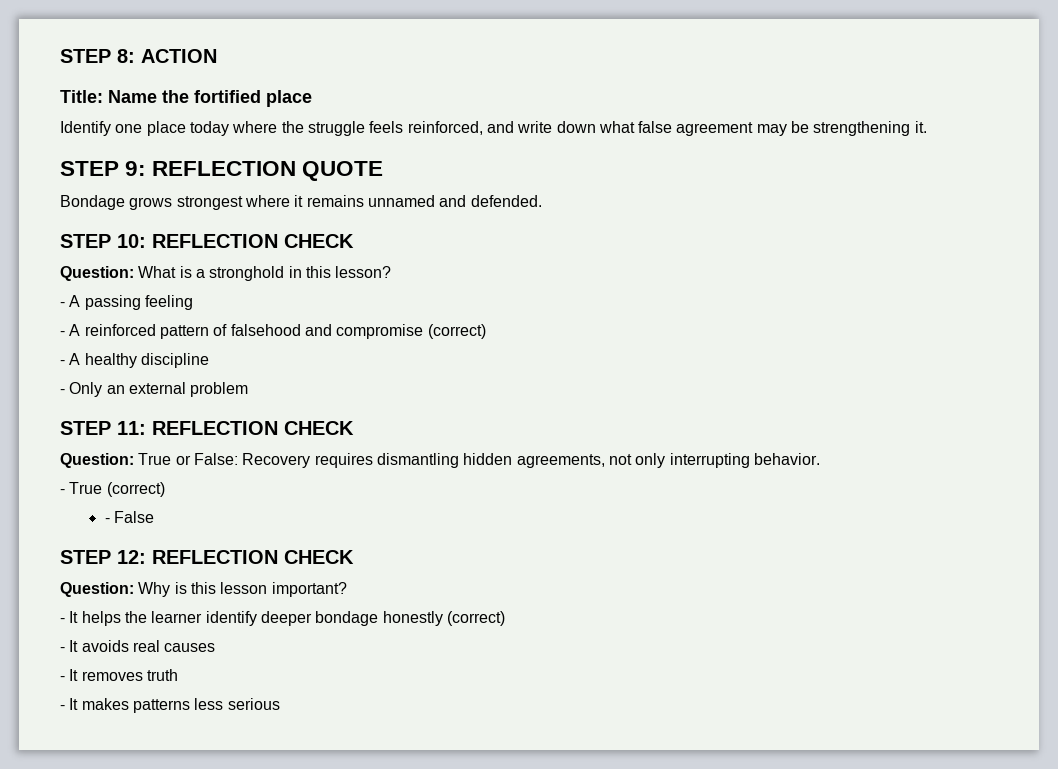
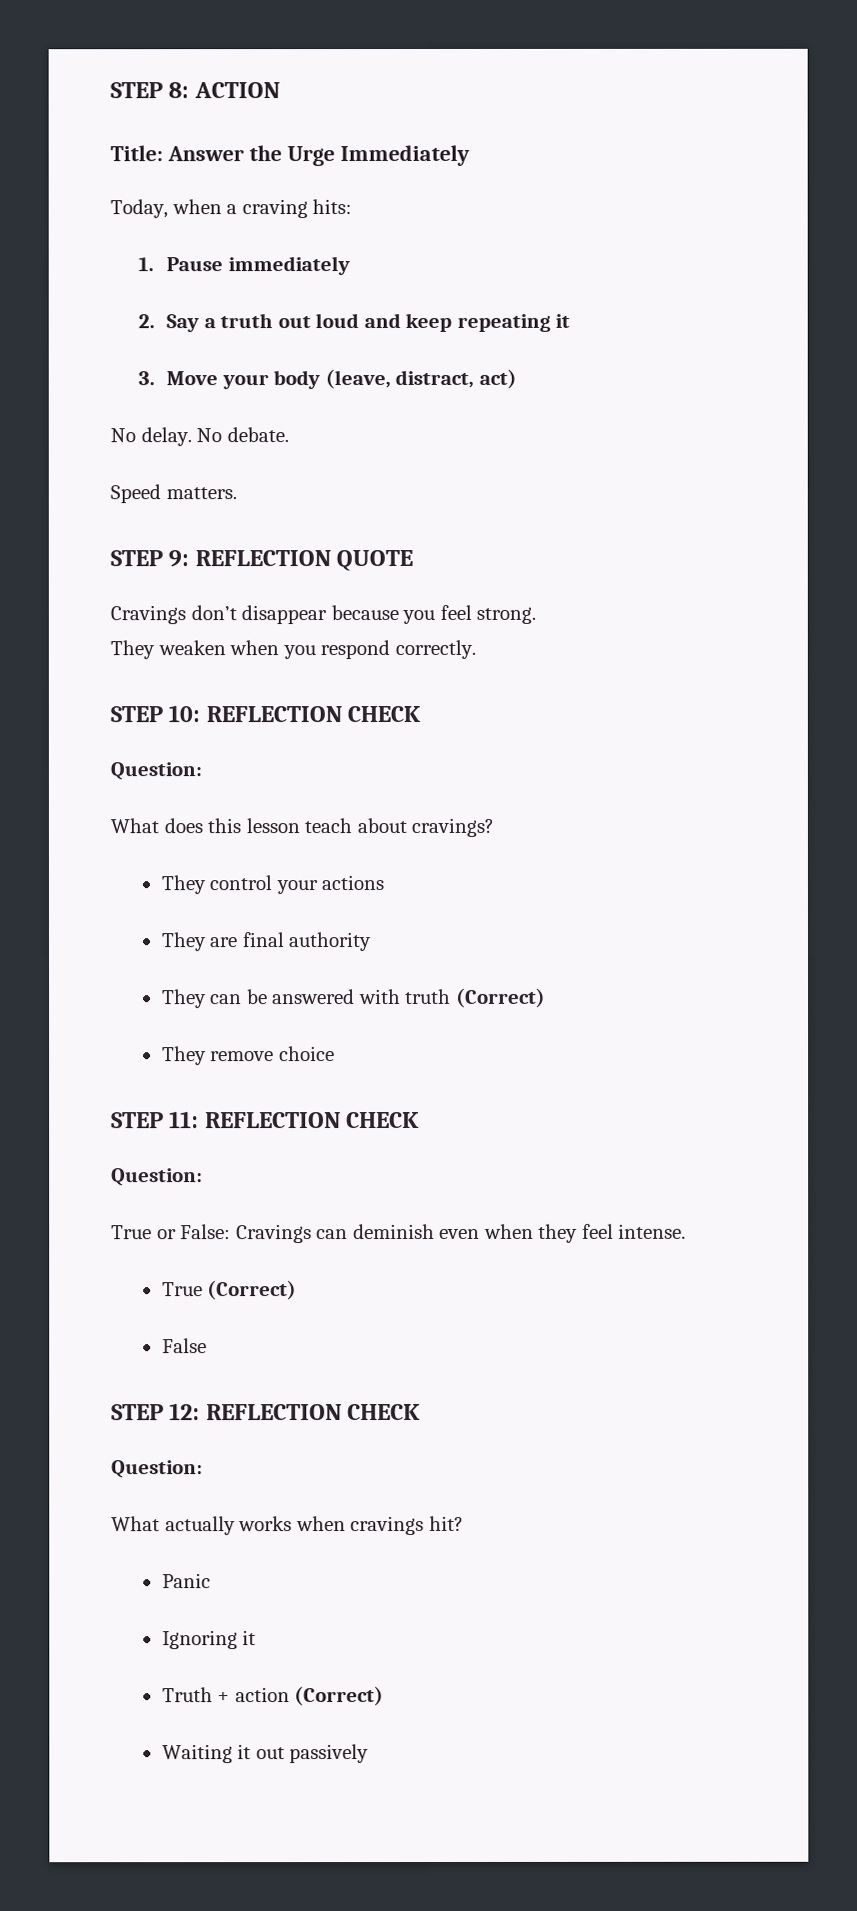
[108,90,312,107] [60,121,927,136] [60,161,384,181] [60,195,542,210] Name the fortified place // Identify one place today where the struggle feels reinforced, and write down what false agreement may be strengthening it. // STEP 9: REFLECTION QUOTE // Bondage grows strongest where it remains unnamed and defended. -> [166,144,470,167] [110,199,353,219] [138,256,350,276] [138,312,571,333] [138,368,517,390] [110,427,289,447] [110,484,237,504] [110,550,414,572] [110,604,537,625] [110,639,476,660] Answer the Urge Immediately // Today, when a craving hits: // 1. Pause immediately // 2. Say a truth out loud and keep repeating it // 3. Move your body (leave, distract, act) // No delay. No debate. // Speed matters. // STEP 9: REFLECTION QUOTE // Cravings don’t disappear because you feel strong. // They weaken when you respond correctly.
[138,266,392,281] [60,295,193,310] [60,324,486,339] [60,353,209,368] [60,382,249,397] What is a stronghold in this lesson? // - A passing feeling // - A reinforced pattern of falsehood and compromise (correct) // - A healthy discipline // - Only an external problem -> [110,817,495,838] [160,875,385,895] [160,932,372,952] [161,987,546,1009] [161,1046,335,1066] // What does this lesson teach about cravings? // They control your actions // They are final authority // They can be answered with truth (Correct) // They remove choice
(134, 460) none -> (203, 1177) //
[242,453,820,468] [60,482,165,497] [104,518,110,523] Recovery requires dismantling hidden agreements, not only interrupting behavior. // - True (correct) // - -> [235,1223,687,1244] [161,1280,298,1301] Cravings can deminish even when they feel intense. // True (Correct) //
[138,582,347,597] [60,611,505,626] [60,640,216,652] [60,669,178,681] [60,698,280,713] Why is this lesson important? // - It helps the learner identify deeper bondage honestly (correct) // - It avoids real causes // - It removes truth // - It makes patterns less serious -> [111,1515,464,1536] [161,1573,211,1589] [161,1630,257,1650] [161,1686,385,1707] [161,1744,370,1764] // What actually works when cravings hit? // Panic // Ignoring it // Truth + action (Correct) // Waiting it out passively

